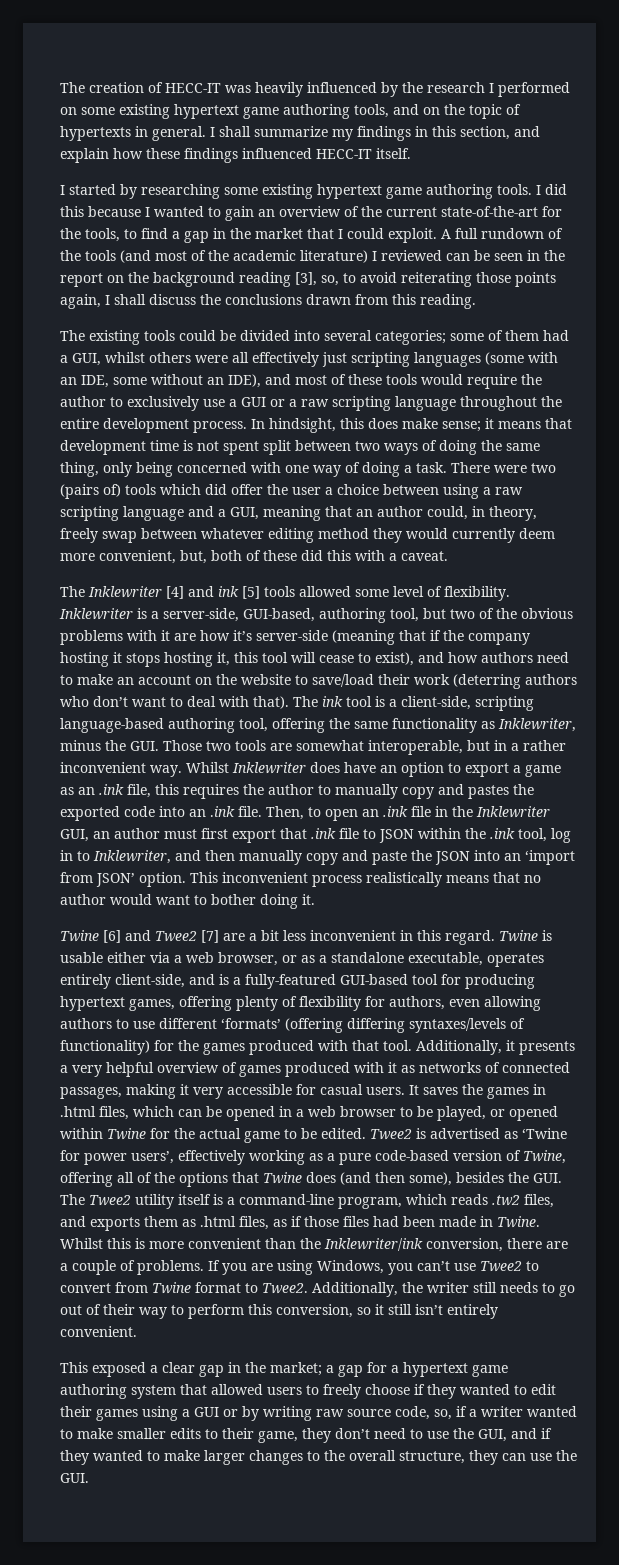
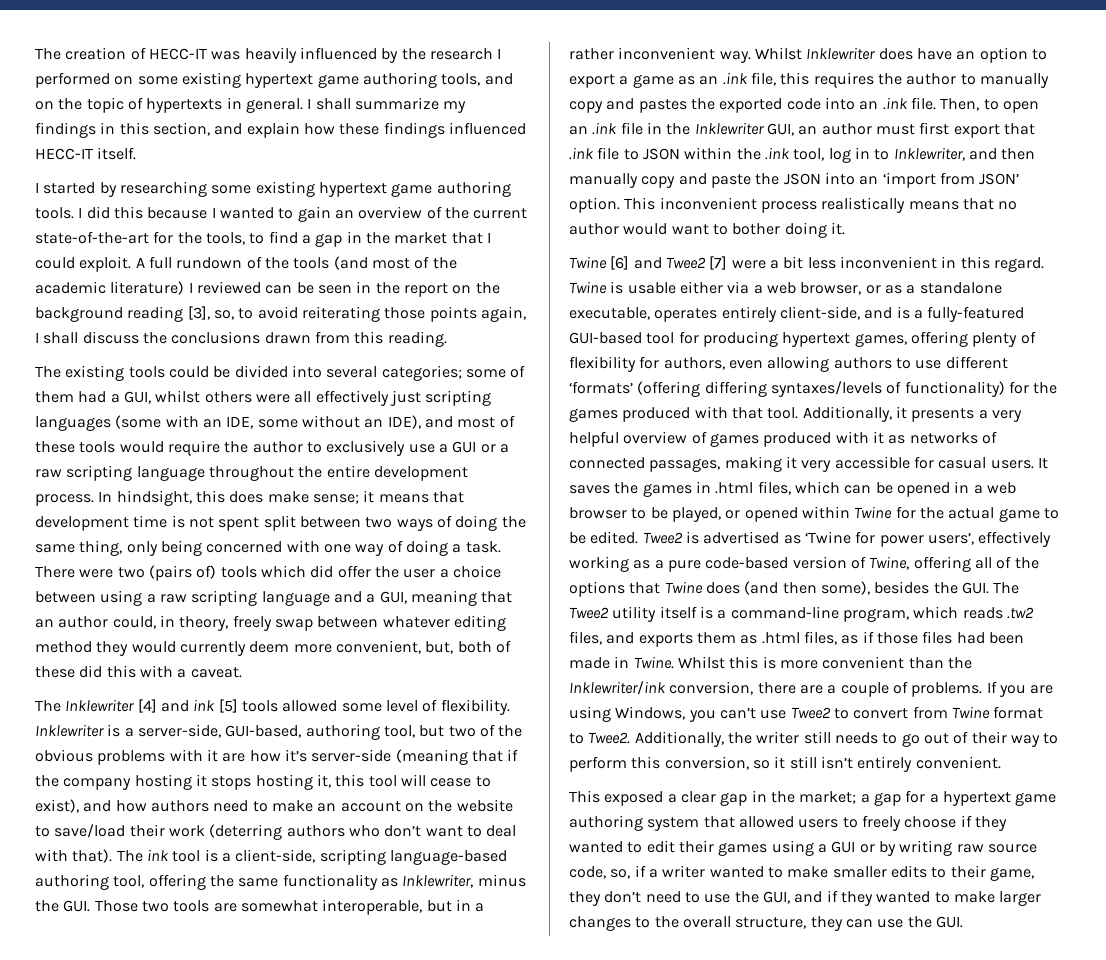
[223,933,245,941] are -> [731,260,766,269] were

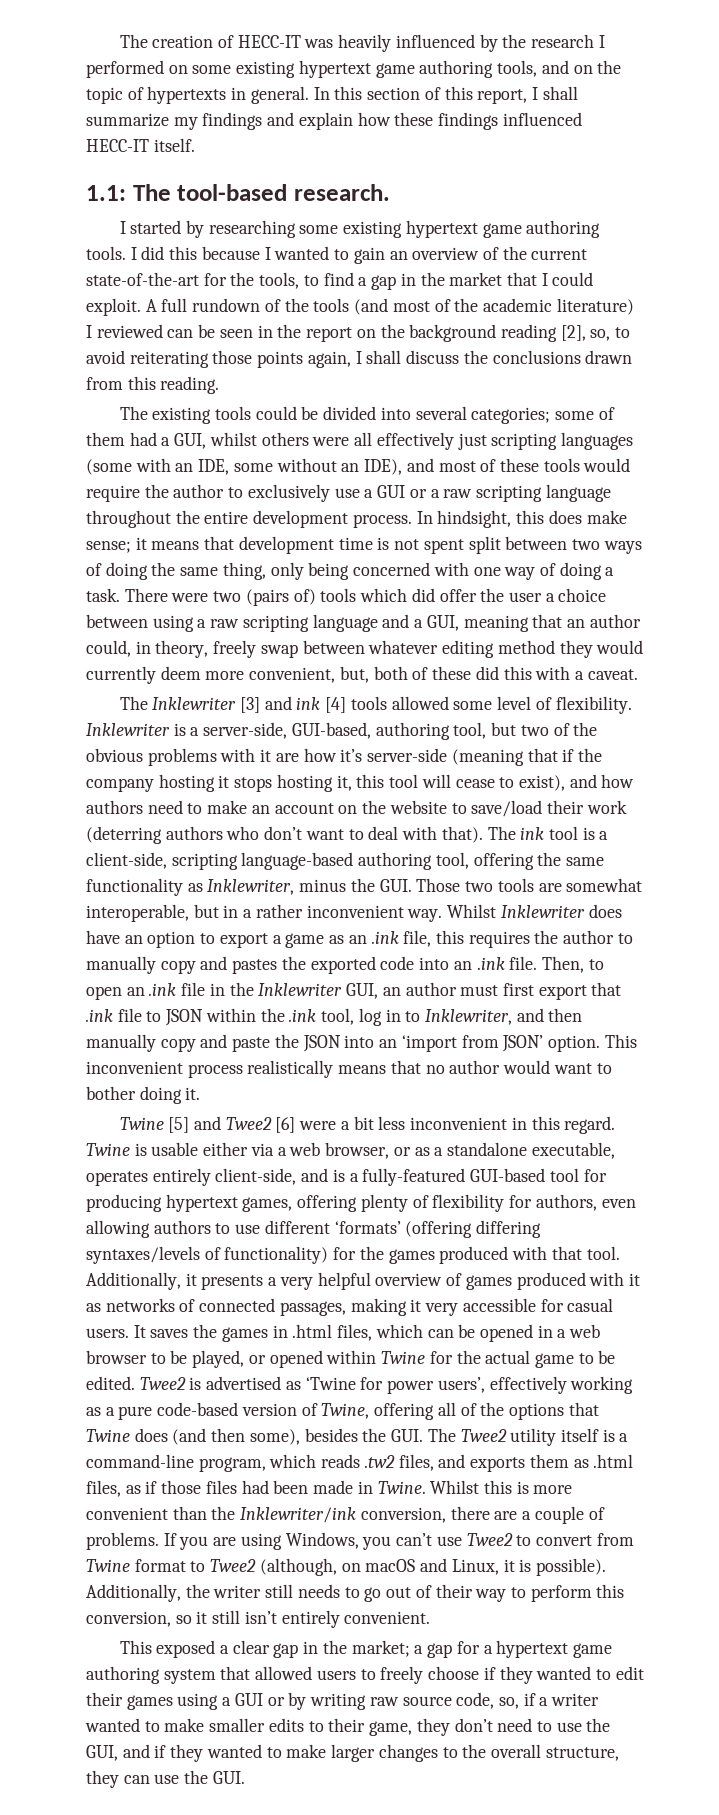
(303, 105) none -> [313,86,528,104] In this section of this report,
[100,122,210,136] in this section, -> (263, 121) none
(137, 153) none -> [86,184,390,201] // 1.1: The tool-based research.
[187,306,210,320] [3], -> [560,325,586,341] [2],
[137,699,157,713] [4] -> [240,697,261,713] [3]
[218,699,238,713] [5] -> [325,697,347,713] [4]
[610,256,630,270] [6] -> [168,1117,190,1133] [5]
[709,256,728,270] [7] -> [275,1117,296,1133] [6]
[588,732,631,744] Twee2. -> [210,1558,606,1576] Twee2 (although, on macOS and Linux, it is possible).

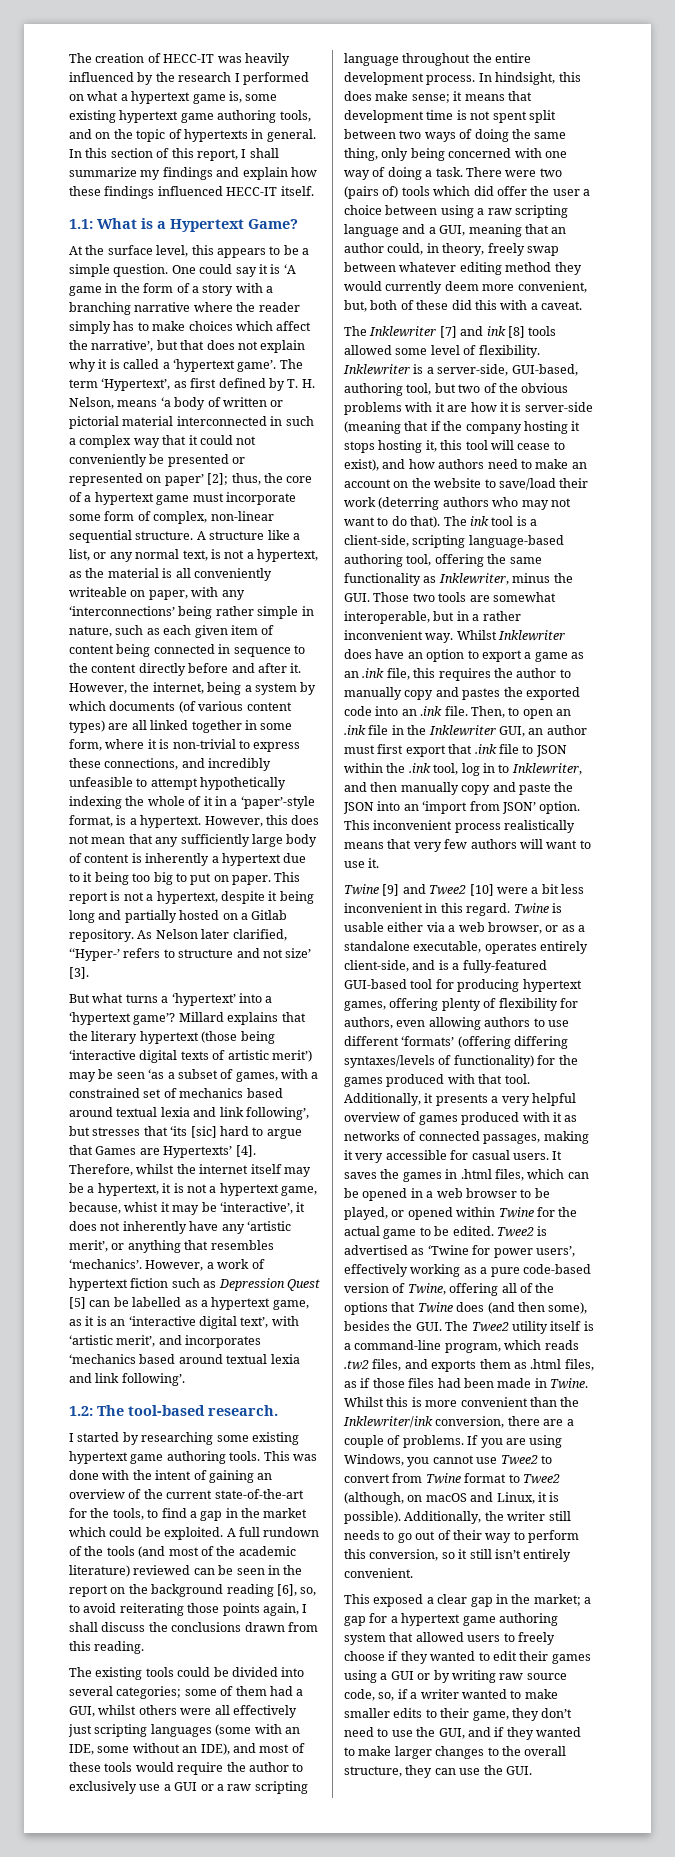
(188, 69) none -> [87,91,242,104] what a hypertext game is,
(126, 193) none -> [97,218,298,232] [69,245,309,258] [69,264,296,277] [69,283,273,296] [69,302,300,315] [69,321,312,334] [69,340,306,353] [69,359,303,372] [69,378,315,391] [69,397,284,410] [69,416,314,429] [69,435,257,448] [69,454,246,467] [69,473,313,486] [69,492,296,505] [69,511,274,524] [69,530,300,543] [69,549,318,562] [69,568,272,581] [69,587,245,600] [69,606,314,619] [69,625,275,638] [69,644,305,657] [69,663,302,676] [69,682,317,695] [69,701,292,713] [69,720,293,733] [69,739,301,752] [69,758,272,771] [69,777,287,790] [69,796,315,809] [69,815,320,828] [69,834,318,847] [69,853,307,866] [69,872,301,885] [69,891,314,904] [69,910,288,923] [69,929,287,942] [69,948,312,961] [69,967,89,979] [69,993,273,1006] [69,1012,306,1025] [69,1031,275,1044] [69,1050,312,1063] [69,1069,319,1082] [69,1088,283,1098] [69,1107,309,1120] [69,1126,302,1139] [69,1145,256,1158] [69,1164,311,1177] [69,1183,317,1196] [69,1202,306,1215] [69,1221,291,1234] [69,1240,274,1253] [69,1259,265,1271] [69,1278,320,1291] [69,1297,309,1310] [69,1316,299,1329] [69,1335,262,1348] [69,1354,300,1364] [69,1373,185,1386] [69,1406,93,1416] What is a Hypertext Game? // At the surface level, this appears to be a simple question. One could say it is ‘A game in the form of a story with a branching narrative where the reader simply has to make choices which affect the narrative’, but that does not explain why it is called a ‘hypertext game’. The term ‘Hypertext’, as first defined by T. H. Nelson, means ‘a body of written or pictorial material interconnected in such a complex way that it could not conveniently be presented or represented on paper’ [2]; thus, the core of a hypertext game must incorporate some form of complex, non-linear sequential structure. A structure like a list, or any normal text, is not a hypertext, as the material is all conveniently writeable on paper, with any ‘interconnections’ being rather simple in nature, such as each given item of content being connected in sequence to the content directly before and after it. However, the internet, being a system by which documents (of various content types) are all linked together in some form, where it is non-trivial to express these connections, and incredibly unfeasible to attempt hypothetically indexing the whole of it in a ‘paper’-style format, is a hypertext. However, this does not mean that any sufficiently large body of content is inherently a hypertext due to it being too big to put on paper. This report is not a hypertext, despite it being long and partially hosted on a Gitlab repository. As Nelson later clarified, ‘‘Hyper-’ refers to structure and not size’ [3]. // But what turns a ‘hypertext’ into a ‘hypertext game’? Millard explains that the literary hypertext (those being ‘interactive digital texts of artistic merit’) may be seen ‘as a subset of games, with a constrained set of mechanics based around textual lexia and link following’, but stresses that ‘its [sic] hard to argue that Games are Hypertexts’ [4]. Therefore, whilst the internet itself may be a hypertext, it is not a hypertext game, because, whist it may be ‘interactive’, it does not inherently have any ‘artistic merit’, or anything that resembles ‘mechanics’. However, a work of hypertext fiction such as Depression Quest [5] can be labelled as a hypertext game, as it is an ‘interactive digital text’, with ‘artistic merit’, and incorporates ‘mechanics based around textual lexia and link following’. // 1.2:
[130,246,385,264] I did this because I wanted to gain -> [263,1451,317,1461] [69,1470,254,1483] This was done with the intent of gaining
[506,272,594,286] [86,298,141,316] that I could exploit. -> [69,1527,224,1540] which could be exploited.
[86,325,92,338] I -> (130, 1571) none
[560,325,586,341] [2], -> [276,1584,297,1596] [6],
[240,697,261,713] [3] -> [439,326,457,338] [7]
[325,697,347,713] [4] -> [507,326,525,338] [8]
[340,749,363,762] it’s -> [499,402,522,412] it is
[264,826,438,840] don’t want to deal with -> [521,498,571,510] [344,516,407,526] may not want to do
[425,1060,612,1074] [86,1086,182,1104] no author would want to bother doing -> [413,839,591,852] [344,861,365,868] very few authors will want to use
[168,1117,190,1133] [5] -> [382,884,400,896] [9]
[275,1117,296,1133] [6] -> [469,884,494,896] [10]
[396,1533,433,1546] can’t -> [432,1455,474,1464] cannot

